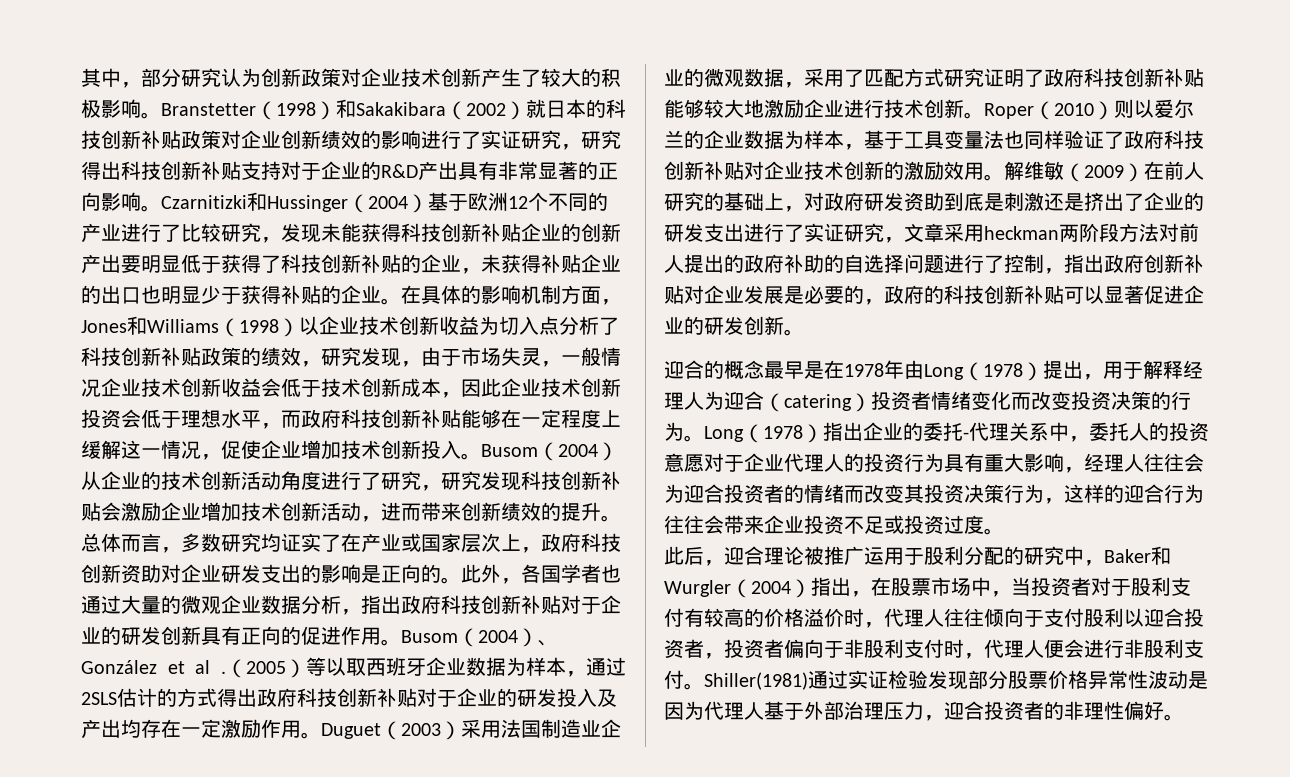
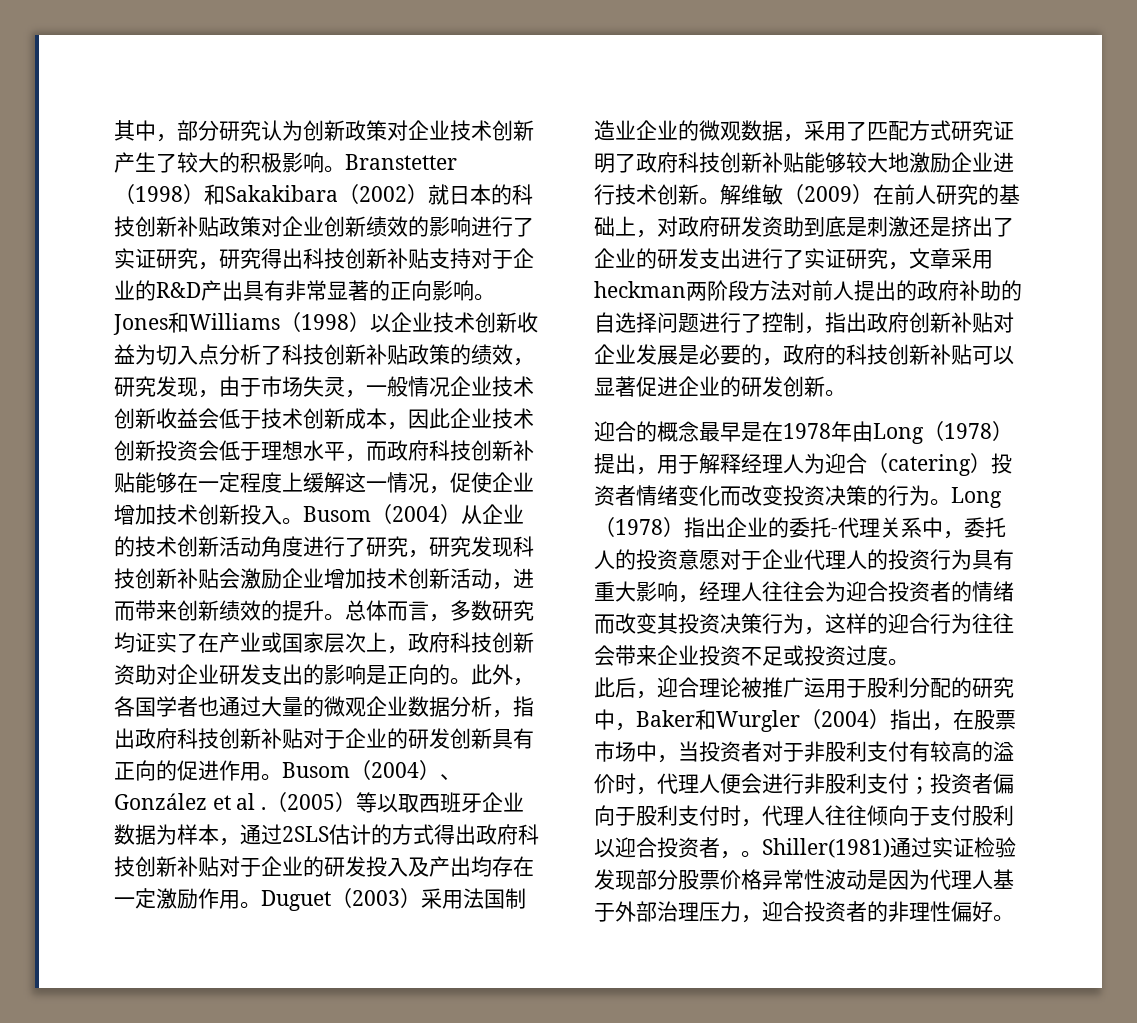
[161,192,608,213] [81,223,621,243] [81,254,621,274] [81,285,621,305] Czarnitizki和Hussinger（2004）基于欧洲12个不同的产业进行了比较研究，发现未能获得科技创新补贴企业的创新产出要明显低于获得了科技创新补贴的企业，未获得补贴企业的出口也明显少于获得补贴的企业。在具体的影响机制方面， -> (495, 297) none
[984,99,1194,120] [664,130,1204,150] [664,161,1004,181] Roper（2010）则以爱尔兰的企业数据为样本，基于工具变量法也同样验证了政府科技创新补贴对企业技术创新的激励效用。 -> (720, 201) none
(1131, 587) none -> [804,741,825,762] 非
[764,608,804,627] 价格 -> (993, 751) none
(944, 618) none -> [720,773,1014,795] [594,805,825,827] 便会进行非股利支付；投资者偏向于股利支付时，代理人
[724,639,1204,659] [664,670,684,689] 投资者偏向于非股利支付时，代理人便会进行非股利支付 -> (741, 855) none

